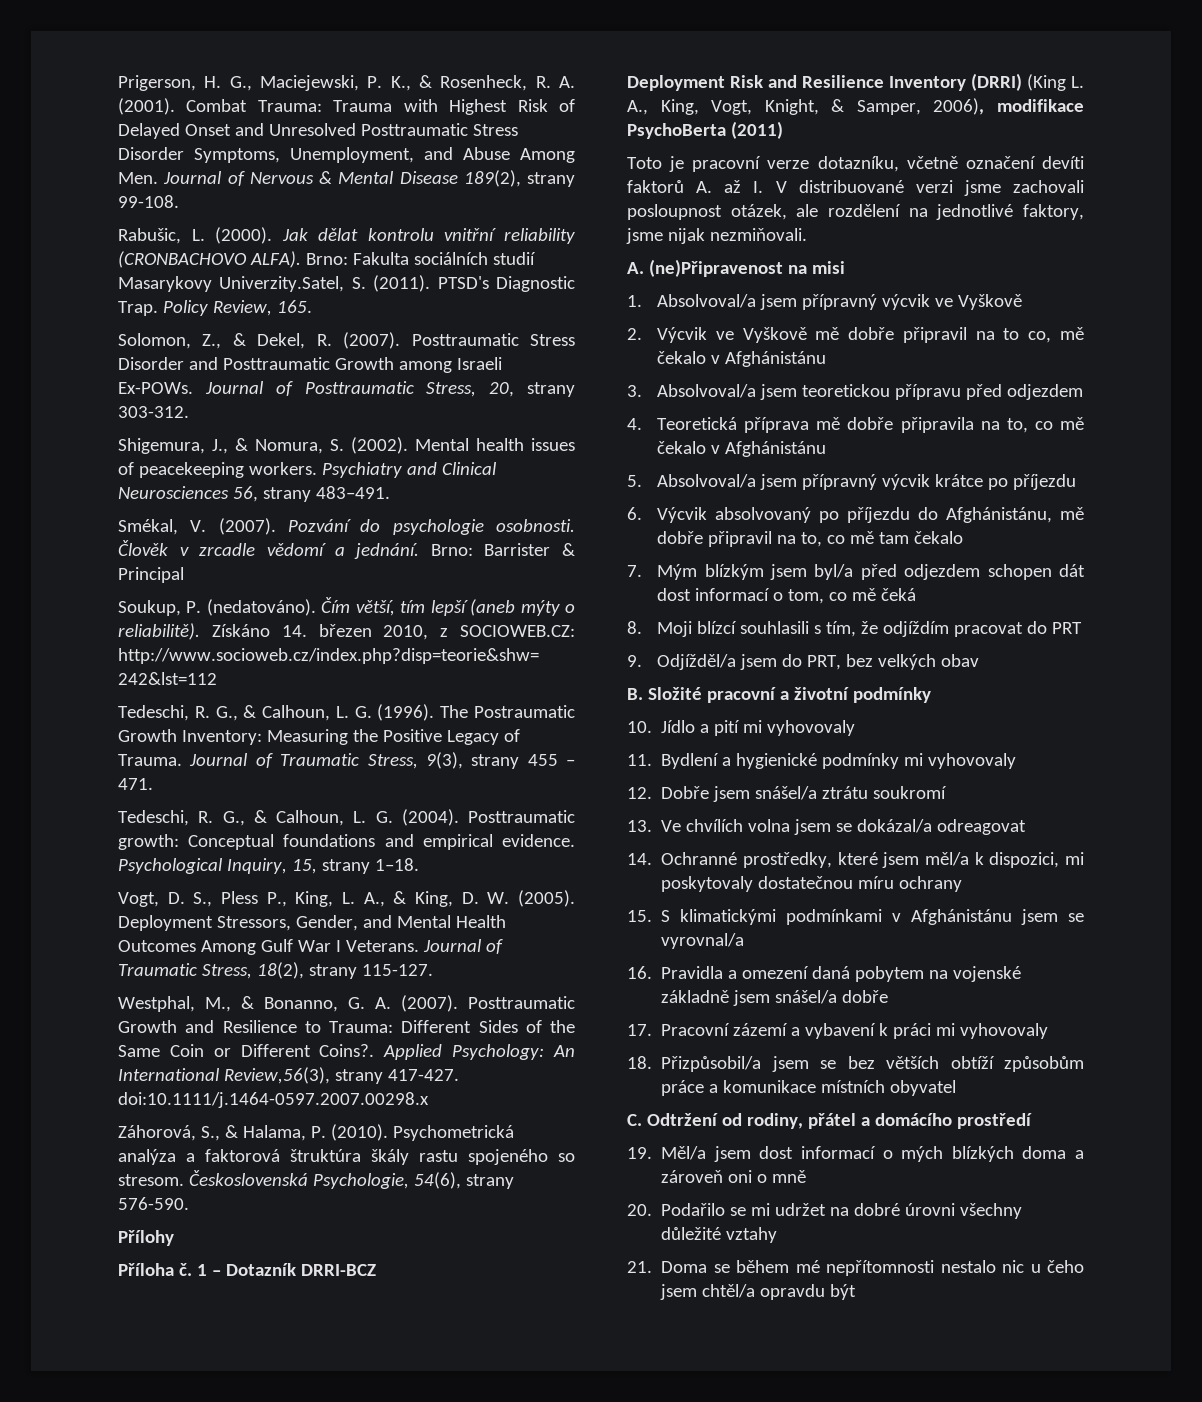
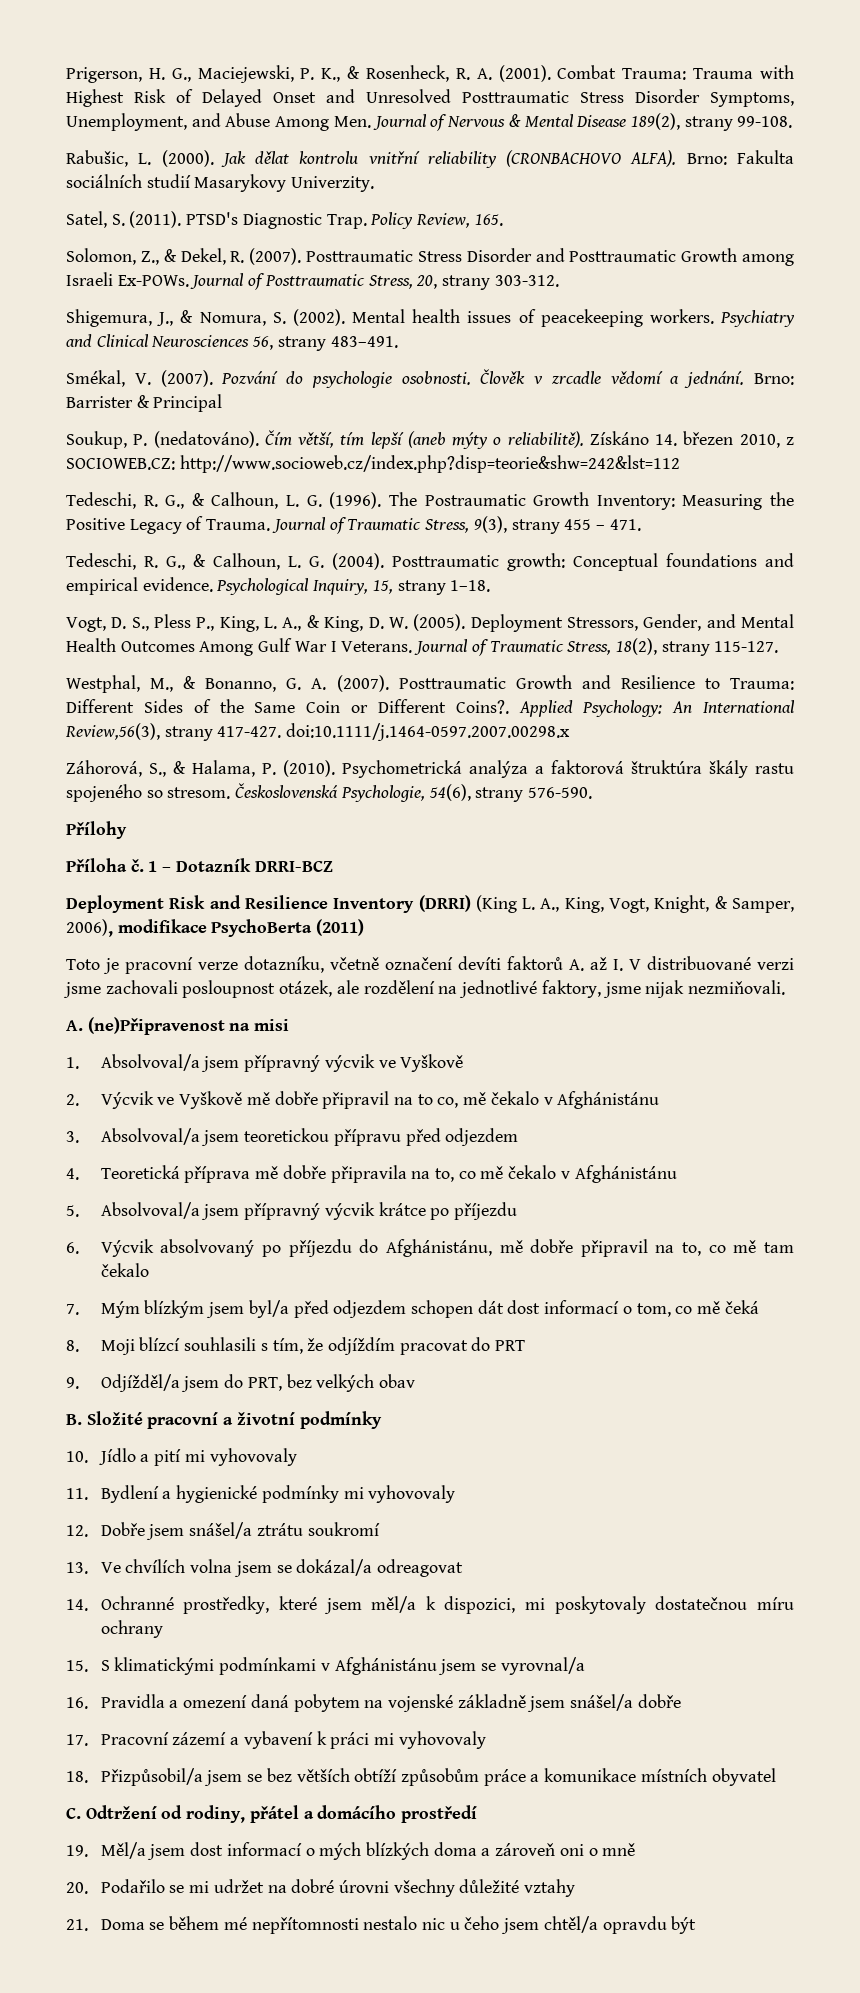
[219,276,345,292] Univerzity.Satel, -> [291,176,375,192] [66,211,107,228] Univerzity. // Satel,

